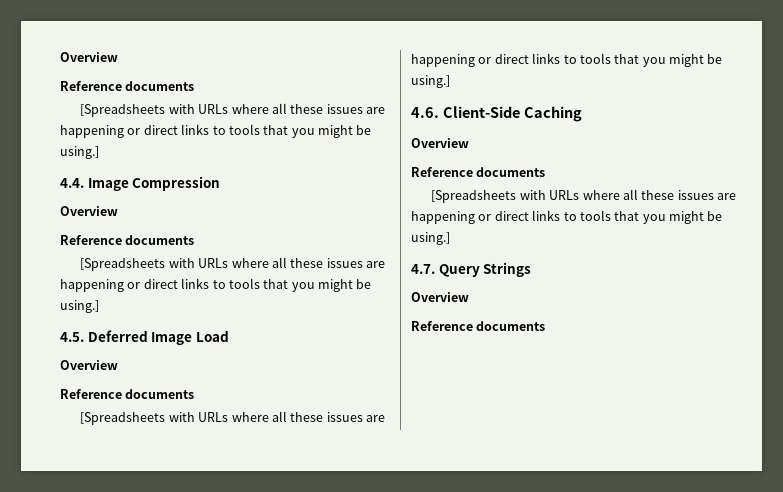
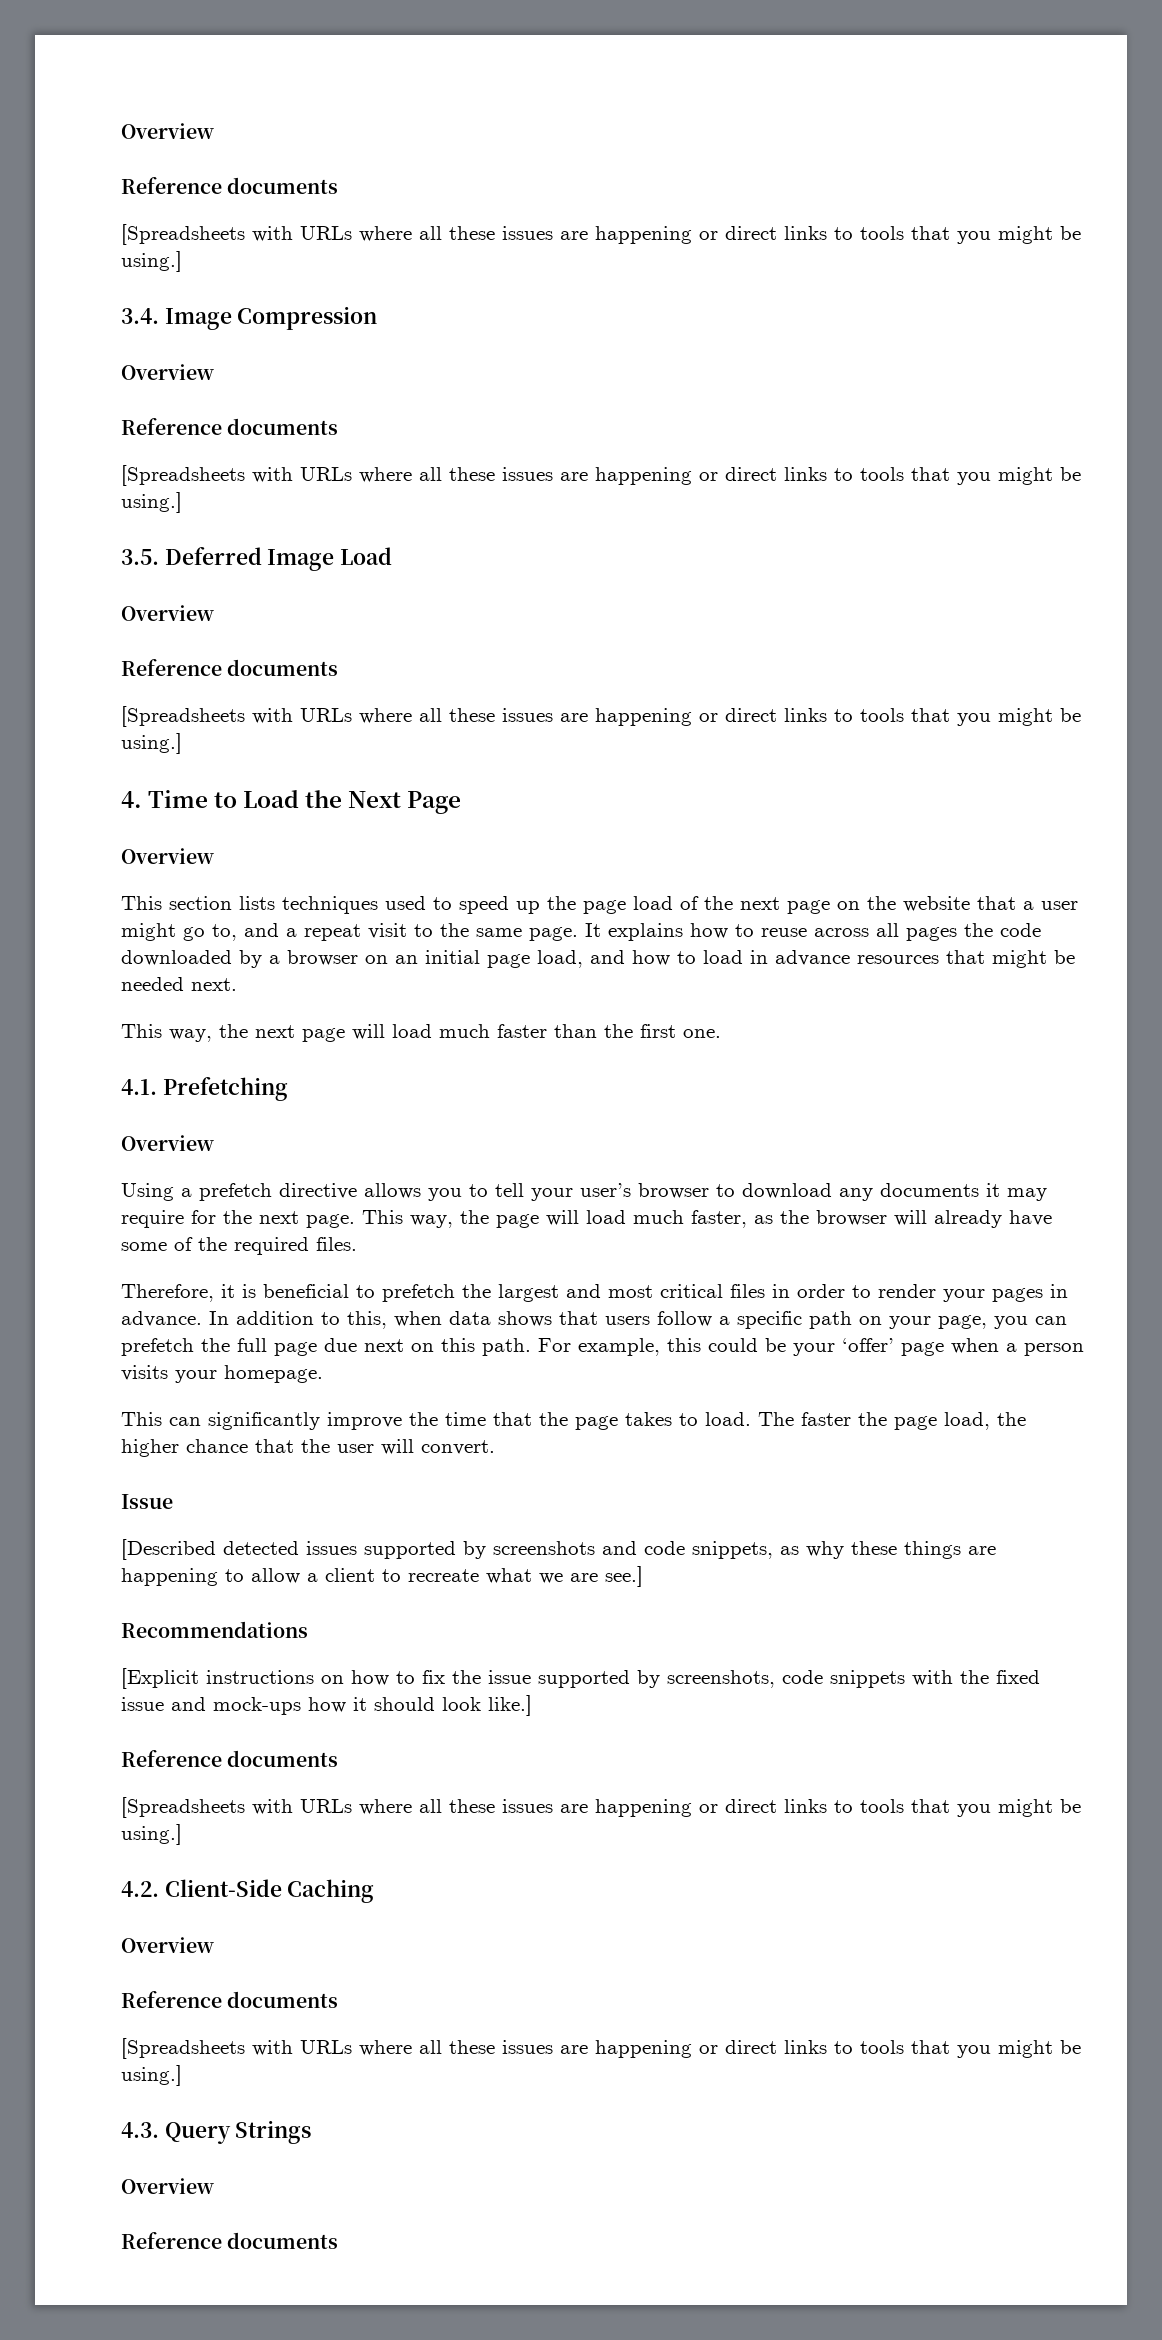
[60,178,84,188] 4.4. -> [121,308,159,324] 3.4.
[60,332,84,342] 4.5. -> [121,549,159,565] 3.5.
[411,107,439,118] 4.6. -> [121,790,462,814] [121,848,214,864] [121,896,1078,914] [121,923,1041,941] [121,950,1075,968] [121,977,237,991] [121,1024,721,1042] [121,1077,288,1101] [121,1135,214,1151] [121,1183,1047,1201] [121,1210,1052,1228] [121,1237,357,1255] [121,1284,1068,1302] [121,1311,1067,1329] [121,1338,1084,1356] [121,1365,323,1383] [121,1412,1026,1430] [121,1439,495,1457] [121,1494,173,1509] [121,1539,996,1560] [121,1566,643,1587] [121,1621,308,1638] [121,1668,1040,1689] [121,1695,532,1716] [121,1750,339,1767] [121,1797,1081,1818] [121,1824,182,1845] [121,1881,159,1897] 4. Time to Load the Next Page // Overview // This section lists techniques used to speed up the page load of the next page on the website that a user might go to, and a repeat visit to the same page. It explains how to reuse across all pages the code downloaded by a browser on an initial page load, and how to load in advance resources that might be needed next. // This way, the next page will load much faster than the first one. // 4.1. Prefetching // Overview // Using a prefetch directive allows you to tell your user’s browser to download any documents it may require for the next page. This way, the page will load much faster, as the browser will already have some of the required files. // Therefore, it is beneficial to prefetch the largest and most critical files in order to render your pages in advance. In addition to this, when data shows that users follow a specific path on your page, you can prefetch the full page due next on this path. For example, this could be your ‘offer’ page when a person visits your homepage. // This can significantly improve the time that the page takes to load. The faster the page load, the higher chance that the user will convert. // Issue // [Described detected issues supported by screenshots and code snippets, as why these things are happening to allow a client to recreate what we are see.] // Recommendations // [Explicit instructions on how to fix the issue supported by screenshots, code snippets with the fixed issue and mock-ups how it should look like.] // Reference documents // [Spreadsheets with URLs where all these issues are happening or direct links to tools that you might be using.] // 4.2.
[411,264,435,274] 4.7. -> [121,2122,159,2138] 4.3.

